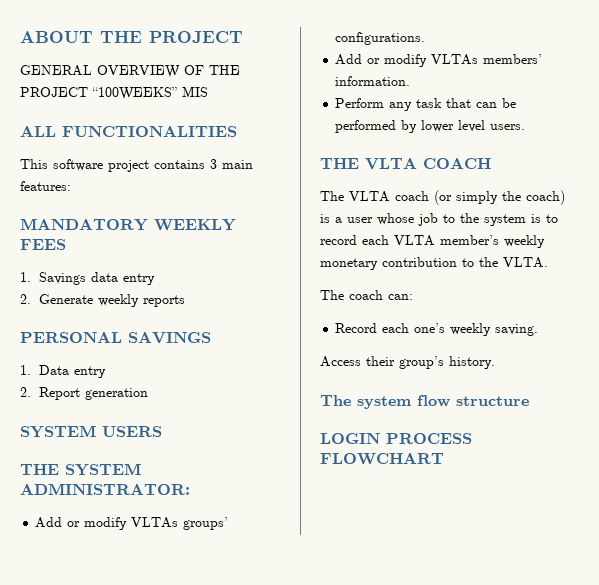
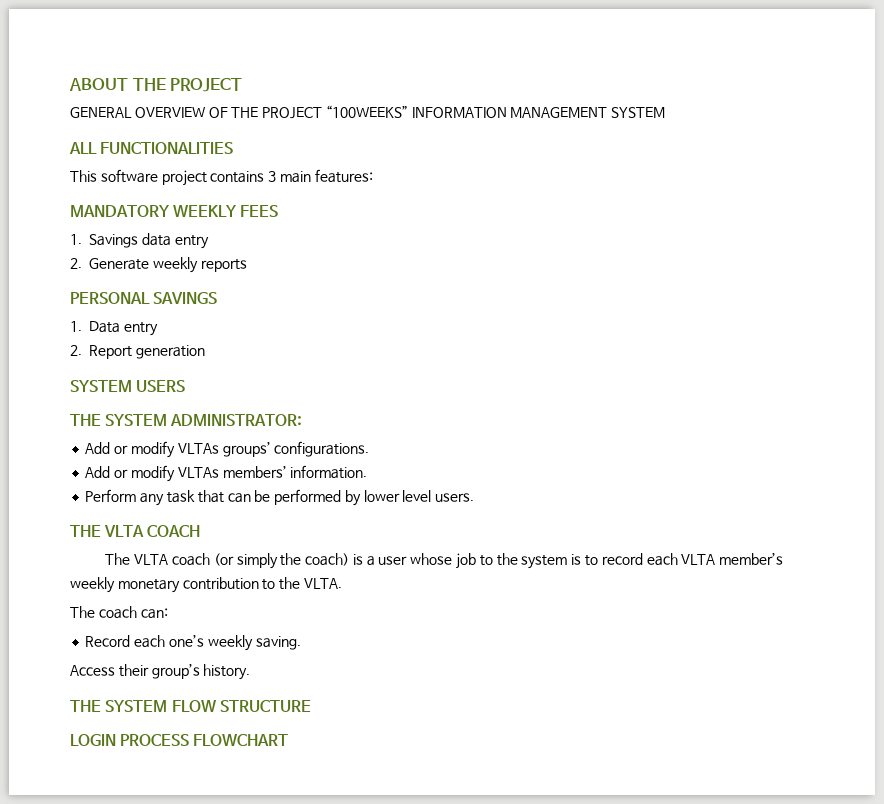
[182,86,208,97] MIS -> [411,107,666,118] INFORMATION MANAGEMENT SYSTEM
[320,395,529,409] The system flow structure -> [70,700,311,712] THE SYSTEM FLOW STRUCTURE

